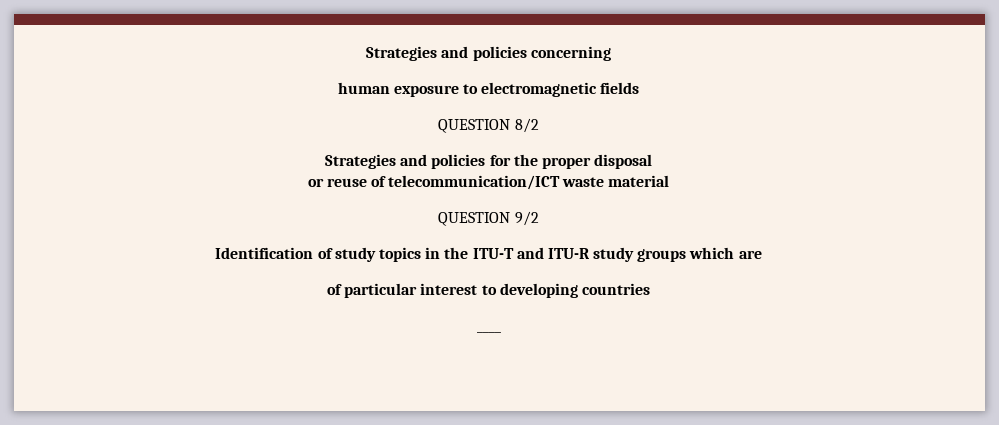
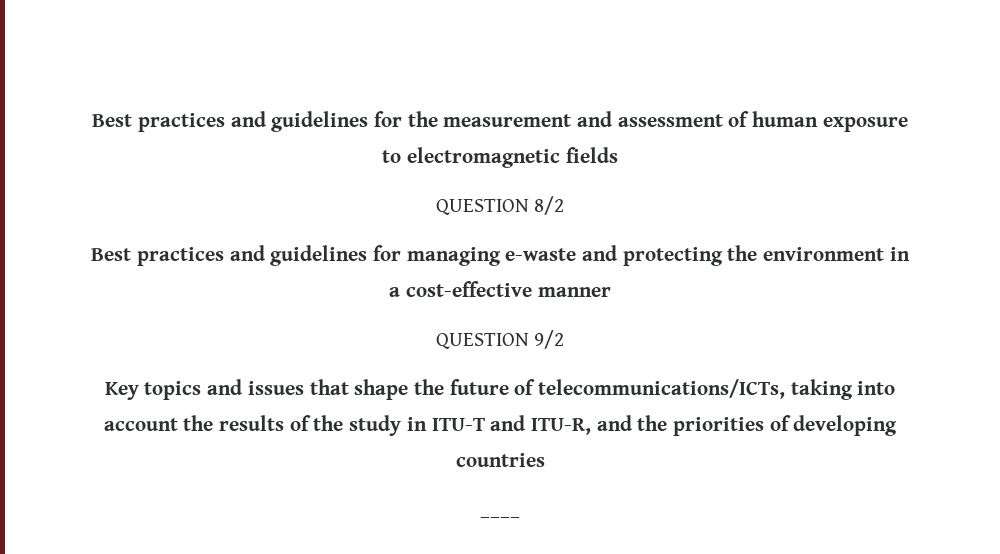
[366,46,611,61] Strategies and policies concerning // -> [92,111,750,132] Best practices and guidelines for the measurement and assessment of
[324,154,653,169] [307,175,670,190] [438,211,539,226] [215,247,762,262] [327,283,497,298] Strategies and policies for the proper disposal // or reuse of telecommunication/ICT waste material // QUESTION 9/2 // Identification of study topics in the ITU-T and ITU-R study groups which are // of particular interest to -> [91,245,910,266] [389,281,611,297] [435,330,565,349] [104,379,896,400] [103,415,791,436] Best practices and guidelines for managing e-waste and protecting the environment in a cost-effective manner // QUESTION 9/2 // Key topics and issues that shape the future of telecommunications/ICTs, taking into account the results of the study in ITU-T and ITU-R, and the priorities of

